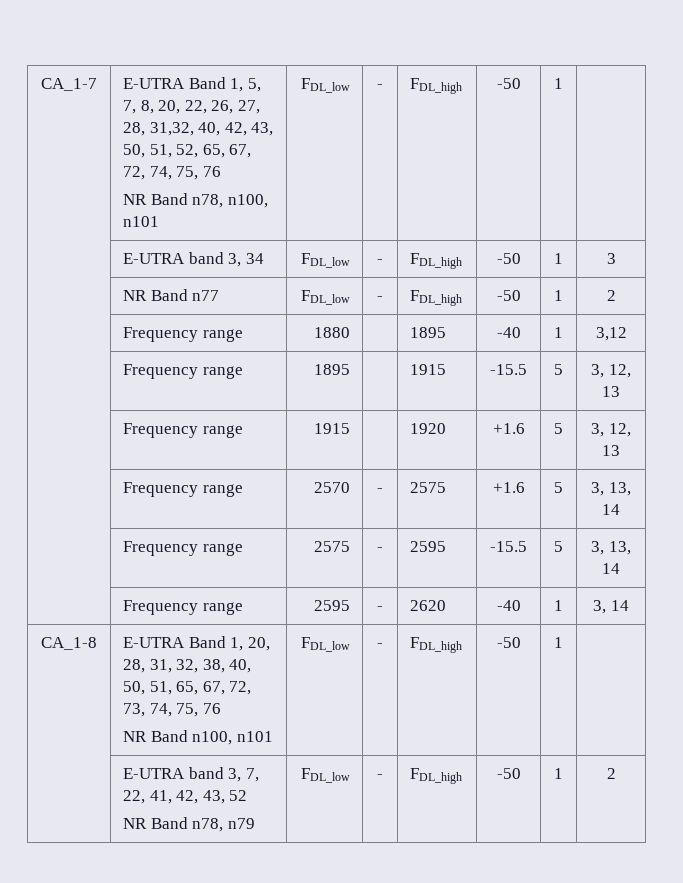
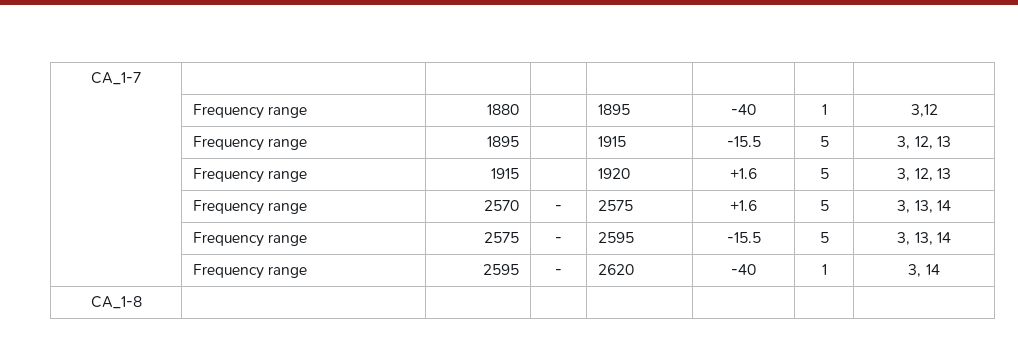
[123,77,261,92] [123,100,260,114] [123,122,274,136] [123,144,252,158] [123,166,221,180] [123,193,268,208] [123,216,160,227] [300,78,350,93] [377,84,383,89] [410,78,463,94] [496,78,521,89] [554,78,563,89] [123,252,264,267] [300,253,350,268] [377,259,383,264] [410,253,463,269] [496,253,521,264] [554,253,563,264] [606,253,616,264] [123,289,220,301] [300,290,350,305] [377,296,383,301] [410,290,463,306] [496,290,521,301] [554,290,563,301] [606,290,616,301] E-UTRA Band 1, 5, 7, 8, 20, 22, 26, 27, 28, 31,32, 40, 42, 43, 50, 51, 52, 65, 67, 72, 74, 75, 76 // NR Band n78, n100, n101 | FDL_low | - | FDL_high | -50 | 1 | // | E-UTRA band 3, 34 | FDL_low | - | FDL_high | -50 | 1 | 3 // | NR Band n77 | FDL_low | - | FDL_high | -50 | 1 | 2 -> (141, 78) | | | | | |
[123,636,270,651] [123,659,252,673] [123,681,252,695] [123,703,221,717] [123,730,273,745] [300,637,350,652] [377,643,383,648] [410,637,463,653] [496,637,521,648] [554,637,563,648] [123,767,259,782] [123,790,248,804] [123,817,255,832] [300,768,350,783] [377,774,383,779] [410,768,463,784] [496,768,521,779] [554,768,563,779] [606,768,616,779] E-UTRA Band 1, 20, 28, 31, 32, 38, 40, 50, 51, 65, 67, 72, 73, 74, 75, 76 // NR Band n100, n101 | FDL_low | - | FDL_high | -50 | 1 | // | E-UTRA band 3, 7, 22, 41, 42, 43, 52 // NR Band n78, n79 | FDL_low | - | FDL_high | -50 | 1 | 2 -> (142, 302) | | | | | |

